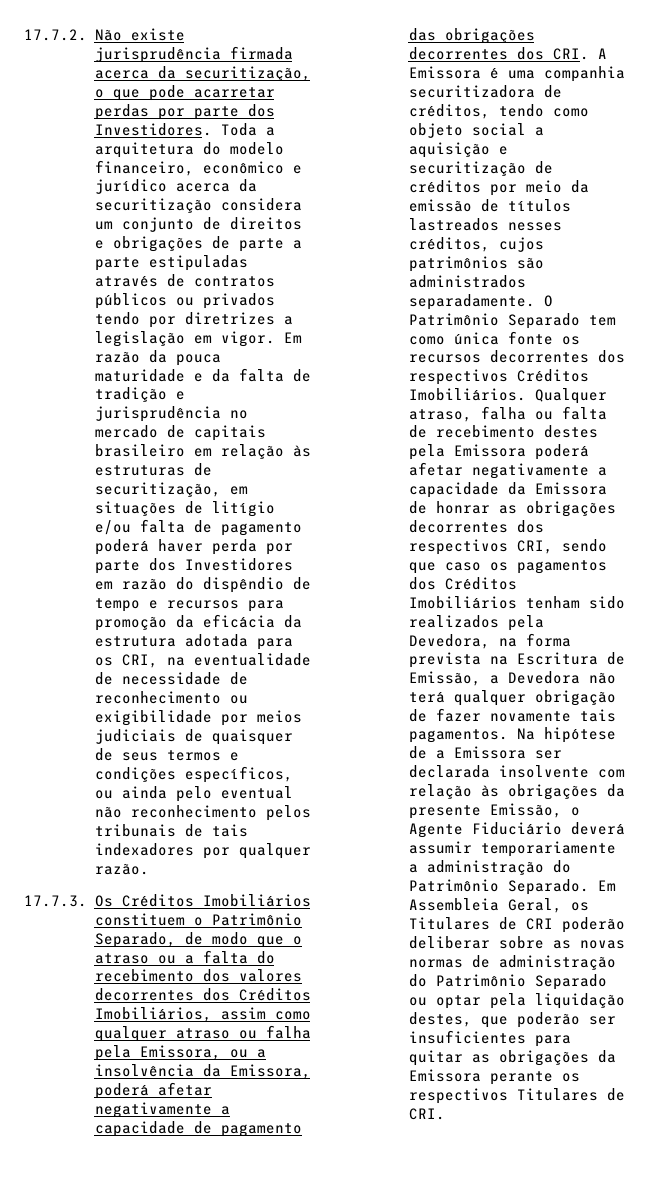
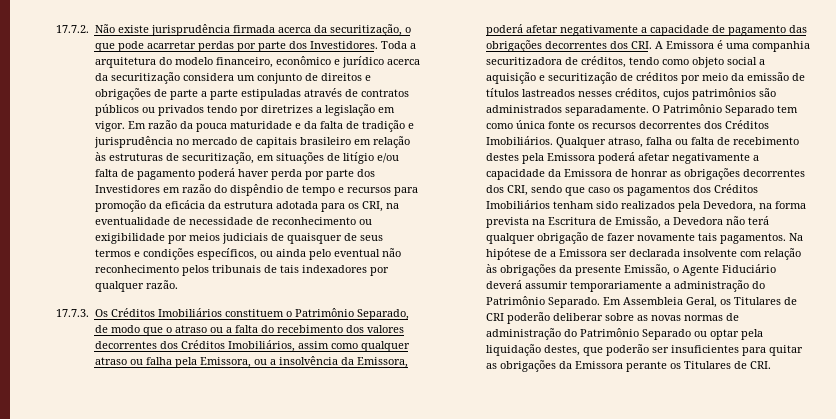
[408,369,508,385] respectivos -> (722, 125) none
[408,539,508,555] respectivos -> (504, 189) none
[408,1088,508,1104] respectivos -> (681, 366) none

